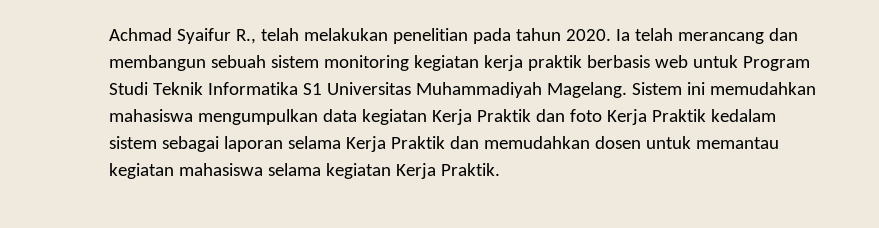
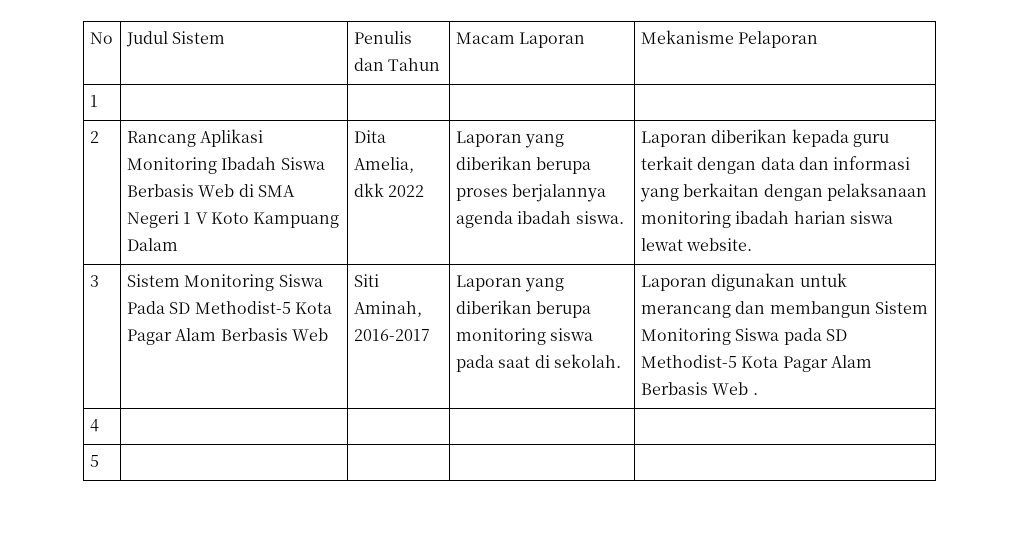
[108,28,798,44] [108,55,810,71] [108,82,816,98] [108,109,776,125] [108,136,779,152] [108,163,500,179] Achmad Syaifur R., telah melakukan penelitian pada tahun 2020. Ia telah merancang dan membangun sebuah sistem monitoring kegiatan kerja praktik berbasis web untuk Program Studi Teknik Informatika S1 Universitas Muhammadiyah Magelang. Sistem ini memudahkan mahasiswa mengumpulkan data kegiatan Kerja Praktik dan foto Kerja Praktik kedalam sistem sebagai laporan selama Kerja Praktik dan memudahkan dosen untuk memantau kegiatan mahasiswa selama kegiatan Kerja Praktik. -> [89,32,113,44] [125,31,226,47] [353,31,412,44] [353,58,441,71] [455,32,586,48] [640,30,819,48] [89,95,98,107] [89,131,99,143] [126,129,264,147] [126,157,325,174] [126,184,295,197] [126,211,340,228] [126,238,178,251] [353,130,386,143] [353,157,414,173] [353,183,425,197] [455,131,565,148] [455,156,592,174] [455,184,607,202] [455,211,624,228] [640,129,889,147] [640,156,911,174] [639,183,927,202] [640,211,893,228] [640,238,753,251] [89,275,99,287] [126,274,323,291] [126,301,332,314] [126,328,328,345] [353,274,379,287] [353,301,422,317] [353,329,430,341] [455,275,565,292] [455,300,592,318] [455,328,594,345] [455,354,621,372] [640,273,847,291] [640,301,928,318] [640,328,847,345] [640,355,872,372] [640,382,758,395] [89,419,99,432] [89,455,99,467] No | Judul Sistem | Penulis dan Tahun | Macam Laporan | Mekanisme Pelaporan // 1 | | | | // 2 | Rancang Aplikasi Monitoring Ibadah Siswa Berbasis Web di SMA Negeri 1 V Koto Kampuang Dalam | Dita Amelia, dkk 2022 | Laporan yang diberikan berupa proses berjalannya agenda ibadah siswa. | Laporan diberikan kepada guru terkait dengan data dan informasi yang berkaitan dengan pelaksanaan monitoring ibadah harian siswa lewat website. // 3 | Sistem Monitoring Siswa Pada SD Methodist-5 Kota Pagar Alam Berbasis Web | Siti Aminah, 2016-2017 | Laporan yang diberikan berupa monitoring siswa pada saat di sekolah. | Laporan digunakan untuk merancang dan membangun Sistem Monitoring Siswa pada SD Methodist-5 Kota Pagar Alam Berbasis Web . // 4 | | | | // 5 | | | |

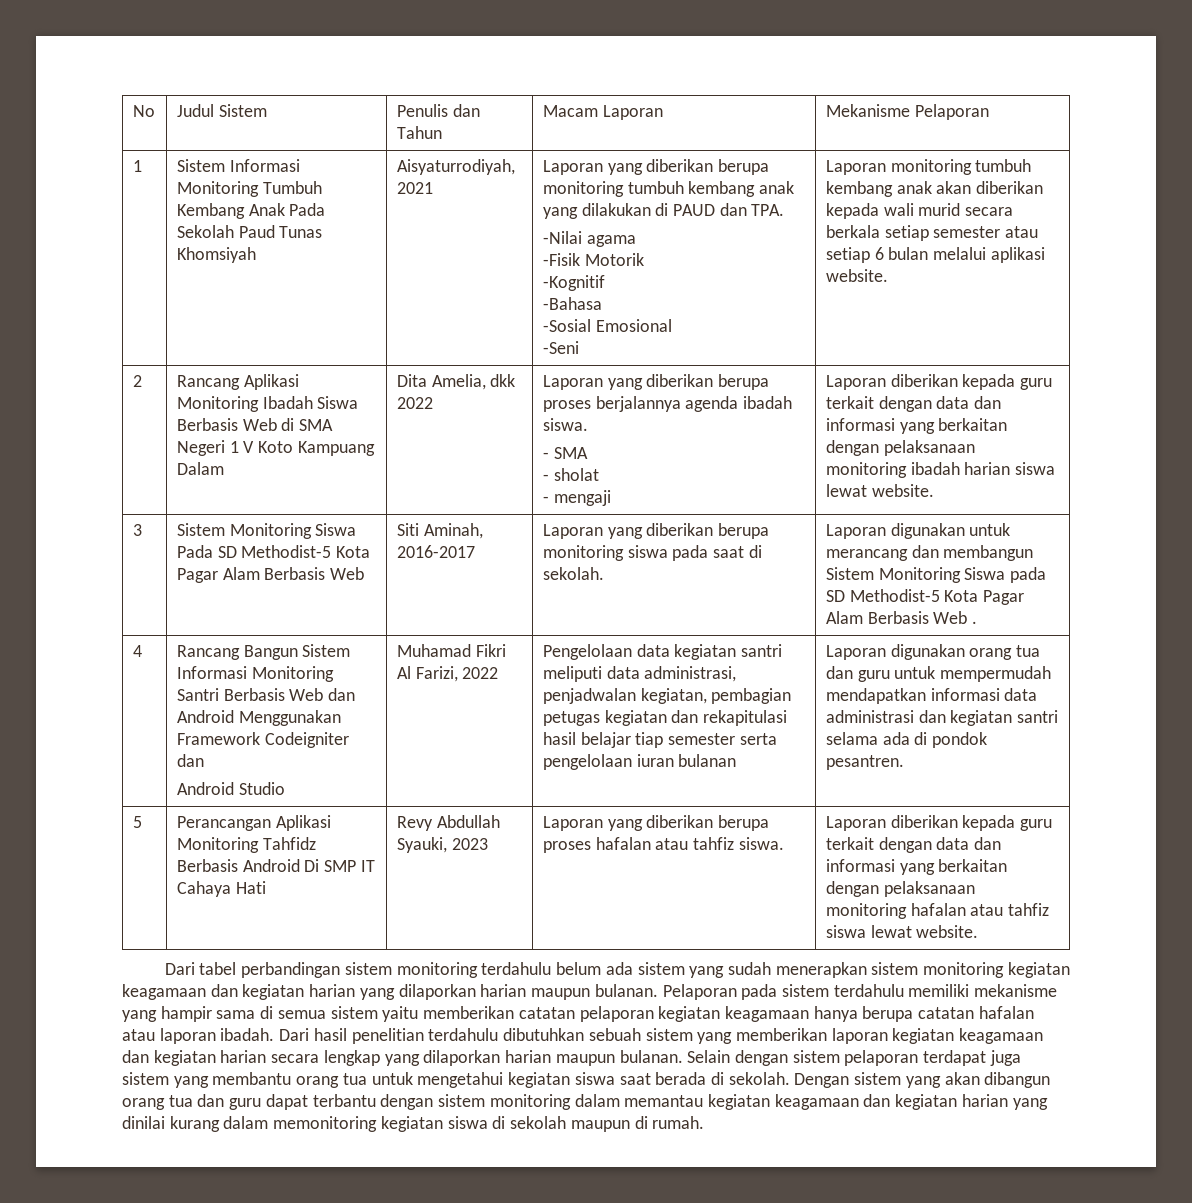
(98, 101) | | | -> [176,159,300,172] [176,181,322,197] [176,203,326,219] [176,225,323,238] [176,247,256,263] [396,159,515,175] [396,182,433,194] [542,159,769,175] [542,181,794,197] [542,203,785,219] [542,231,636,247] [542,253,644,266] [542,275,605,291] [542,297,602,310] [542,319,672,332] [542,341,579,354] [825,159,1032,175] [825,181,1043,197] [825,203,1013,219] [825,225,1038,241] [825,247,1045,263] [825,269,888,282] Sistem Informasi Monitoring Tumbuh Kembang Anak Pada Sekolah Paud Tunas Khomsiyah | Aisyaturrodiyah, 2021 | Laporan yang diberikan berupa monitoring tumbuh kembang anak yang dilakukan di PAUD dan TPA. // -Nilai agama // -Fisik Motorik // -Kognitif // -Bahasa // -Sosial Emosional // -Seni | Laporan monitoring tumbuh kembang anak akan diberikan kepada wali murid secara berkala setiap semester atau setiap 6 bulan melalui aplikasi website.
(624, 217) none -> [542,447,588,459] [542,468,599,481] [542,490,611,506] // - SMA // - sholat // - mengaji
[89,455,99,467] | | | // 5 | | | | -> [176,644,351,660] [176,666,334,682] [176,688,355,701] [176,710,341,726] [176,732,349,748] [176,754,204,767] [176,782,285,795] [396,644,506,657] [396,666,499,682] [542,644,782,660] [542,666,737,682] [542,688,792,704] [542,710,787,726] [542,732,777,748] [542,754,737,770] [825,644,1040,660] [825,666,1051,682] [825,688,1038,704] [825,710,1058,726] [825,732,987,748] [825,755,904,770] [132,816,142,828] [176,815,331,831] [176,837,316,853] [176,859,375,872] [176,881,266,897] [396,815,500,831] [396,837,488,853] [542,815,769,831] [542,837,784,853] [825,815,1052,831] [825,837,1001,853] [825,859,1008,875] [825,881,975,897] [825,903,1049,919] [825,925,979,938] [164,962,1070,978] [122,984,1058,1000] [122,1006,1034,1022] [122,1028,1044,1044] [122,1050,1021,1066] [122,1072,1051,1088] [122,1094,1048,1110] [122,1116,705,1132] Rancang Bangun Sistem Informasi Monitoring Santri Berbasis Web dan Android Menggunakan Framework Codeigniter dan // Android Studio | Muhamad Fikri Al Farizi, 2022 | Pengelolaan data kegiatan santri meliputi data administrasi, penjadwalan kegiatan, pembagian petugas kegiatan dan rekapitulasi hasil belajar tiap semester serta pengelolaan iuran bulanan | Laporan digunakan orang tua dan guru untuk mempermudah mendapatkan informasi data administrasi dan kegiatan santri selama ada di pondok pesantren. // 5 | Perancangan Aplikasi Monitoring Tahfidz Berbasis Android Di SMP IT Cahaya Hati | Revy Abdullah Syauki, 2023 | Laporan yang diberikan berupa proses hafalan atau tahfiz siswa. | Laporan diberikan kepada guru terkait dengan data dan informasi yang berkaitan dengan pelaksanaan monitoring hafalan atau tahfiz siswa lewat website. // Dari tabel perbandingan sistem monitoring terdahulu belum ada sistem yang sudah menerapkan sistem monitoring kegiatan keagamaan dan kegiatan harian yang dilaporkan harian maupun bulanan. Pelaporan pada sistem terdahulu memiliki mekanisme yang hampir sama di semua sistem yaitu memberikan catatan pelaporan kegiatan keagamaan hanya berupa catatan hafalan atau laporan ibadah. Dari hasil penelitian terdahulu dibutuhkan sebuah sistem yang memberikan laporan kegiatan keagamaan dan kegiatan harian secara lengkap yang dilaporkan harian maupun bulanan. Selain dengan sistem pelaporan terdapat juga sistem yang membantu orang tua untuk mengetahui kegiatan siswa saat berada di sekolah. Dengan sistem yang akan dibangun orang tua dan guru dapat terbantu dengan sistem monitoring dalam memantau kegiatan keagamaan dan kegiatan harian yang dinilai kurang dalam memonitoring kegiatan siswa di sekolah maupun di rumah.

